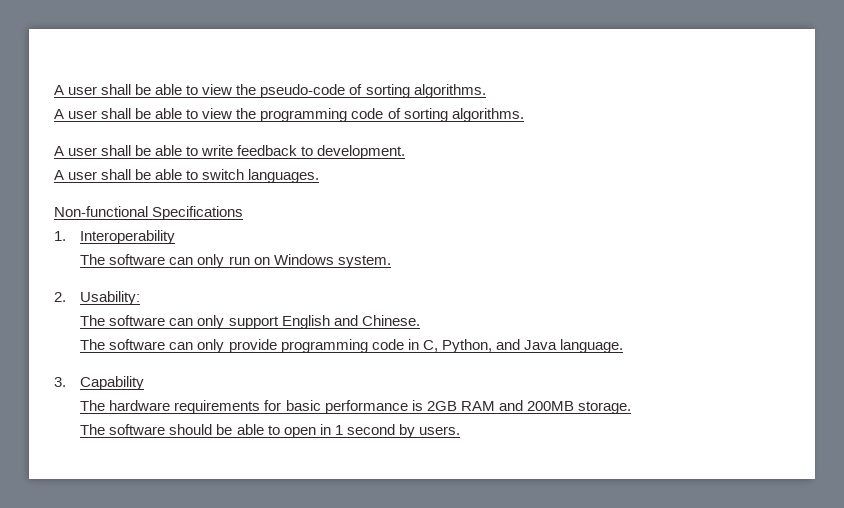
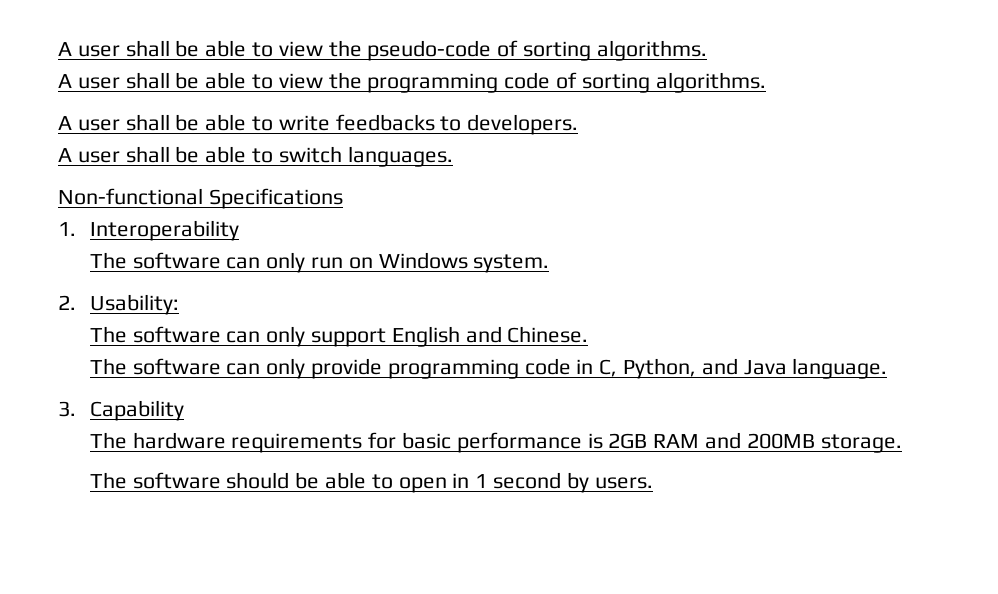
[237,145,406,159] feedback to development. -> [335,114,579,135] feedbacks to developers.

